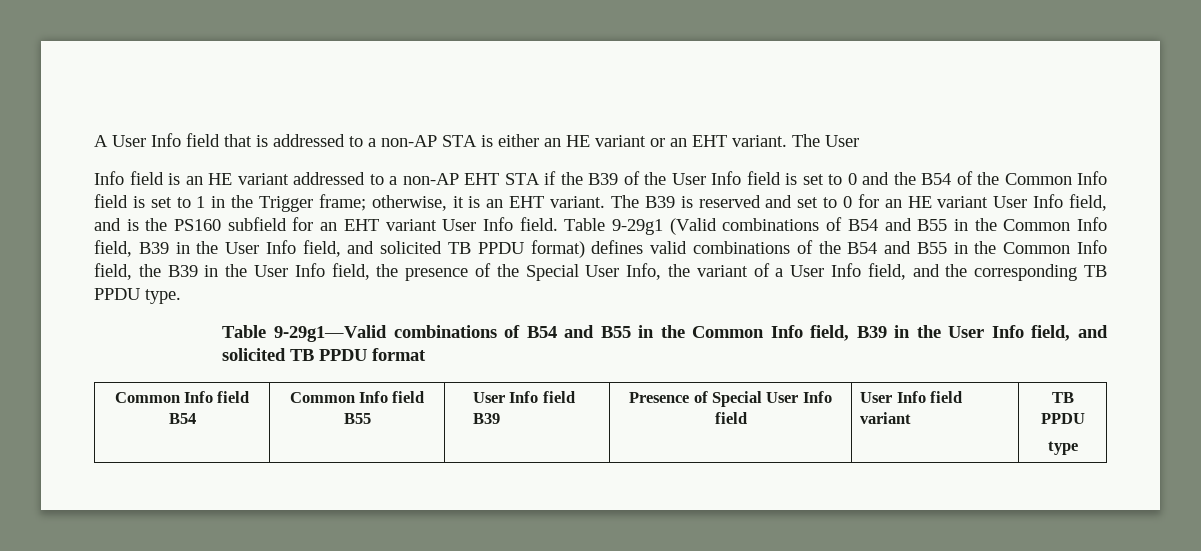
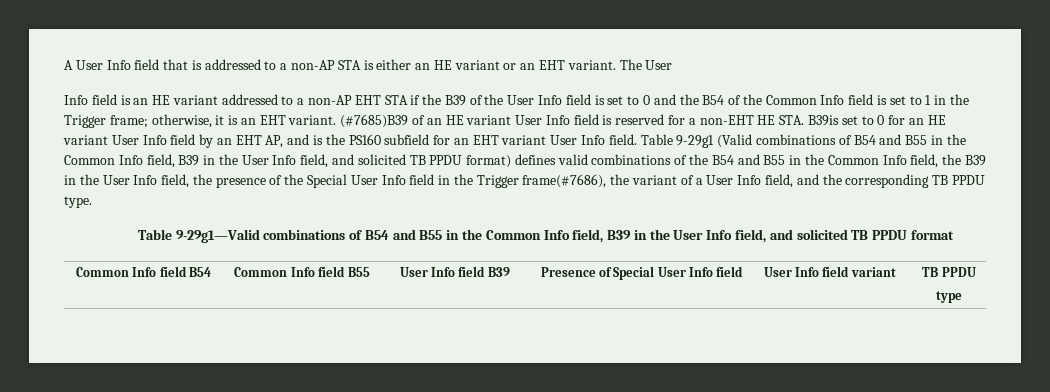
[610,195,793,208] The B39 is reserved and -> [340,114,839,128] (#7685)B39 of an HE variant User Info field is reserved for a non-EHT HE STA. B39is
[1068,194,1107,211] field, -> [170,134,284,148] field by an EHT AP,
[626,263,662,280] Info, -> [381,174,607,188] Info field in the Trigger frame(#7686),

